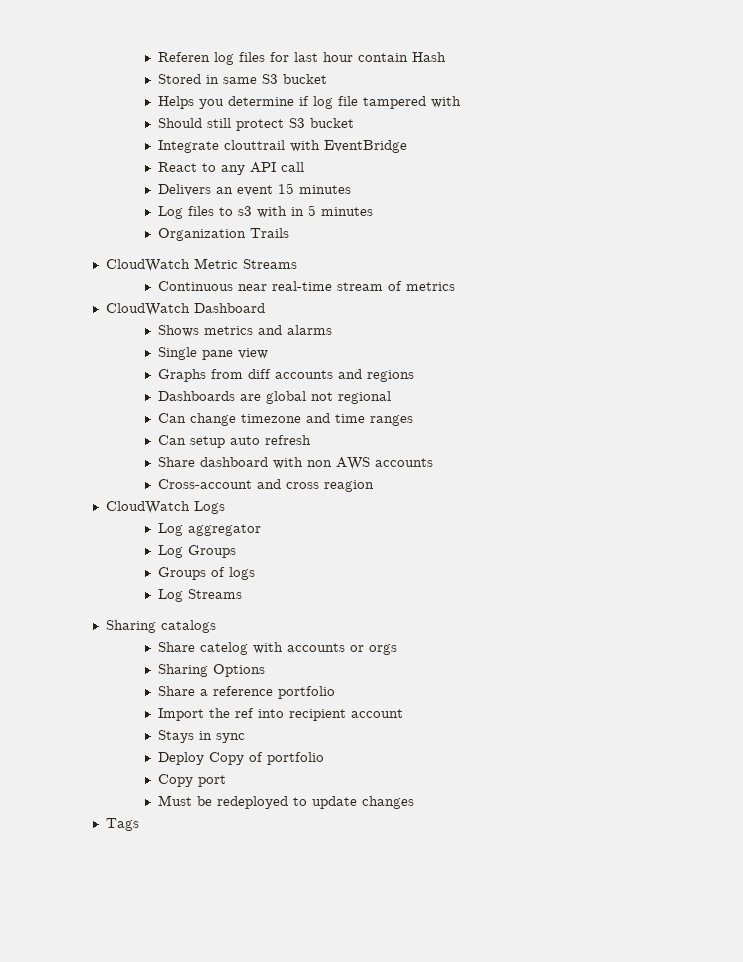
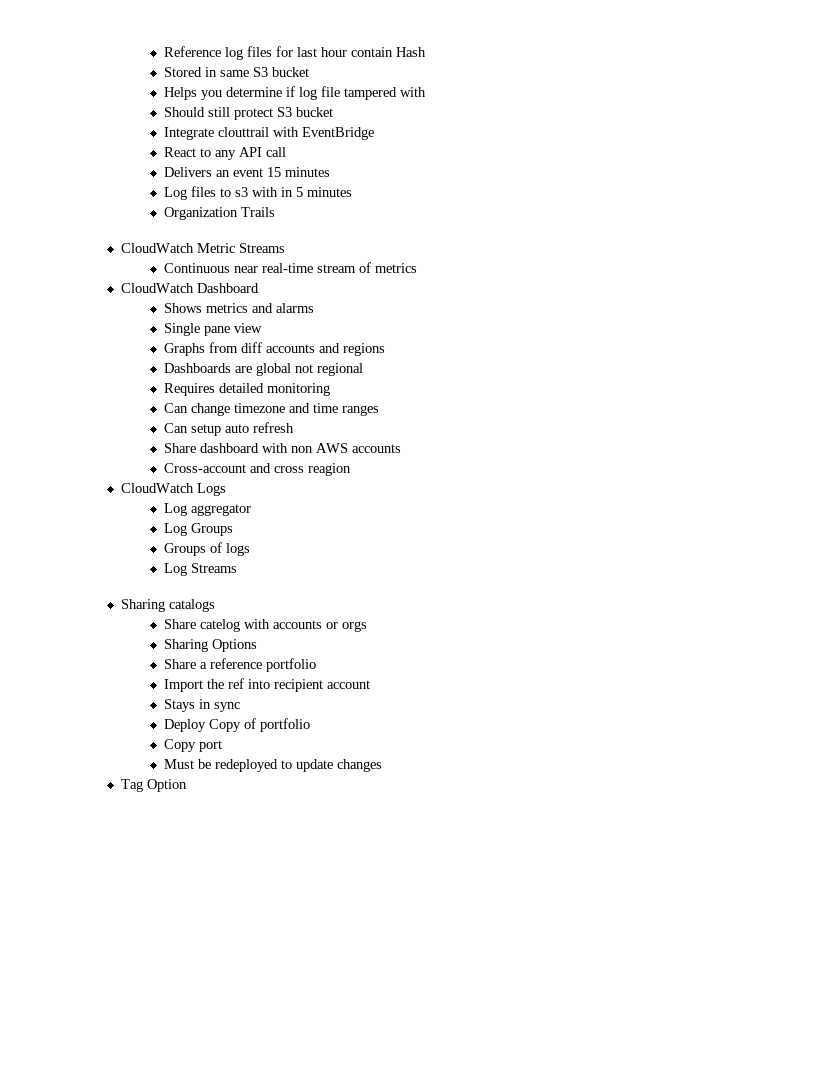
[157,52,210,62] Referen -> [163,46,221,57] Reference
(391, 397) none -> [163,383,330,396] // Requires detailed monitoring
[106,818,140,831] Tags -> [121,779,188,792] Tag Option

